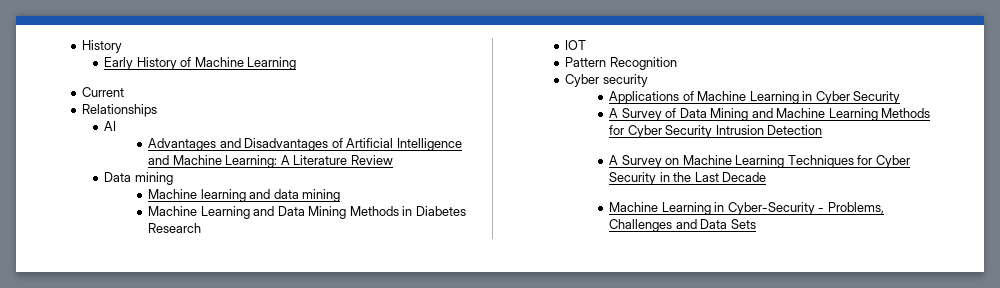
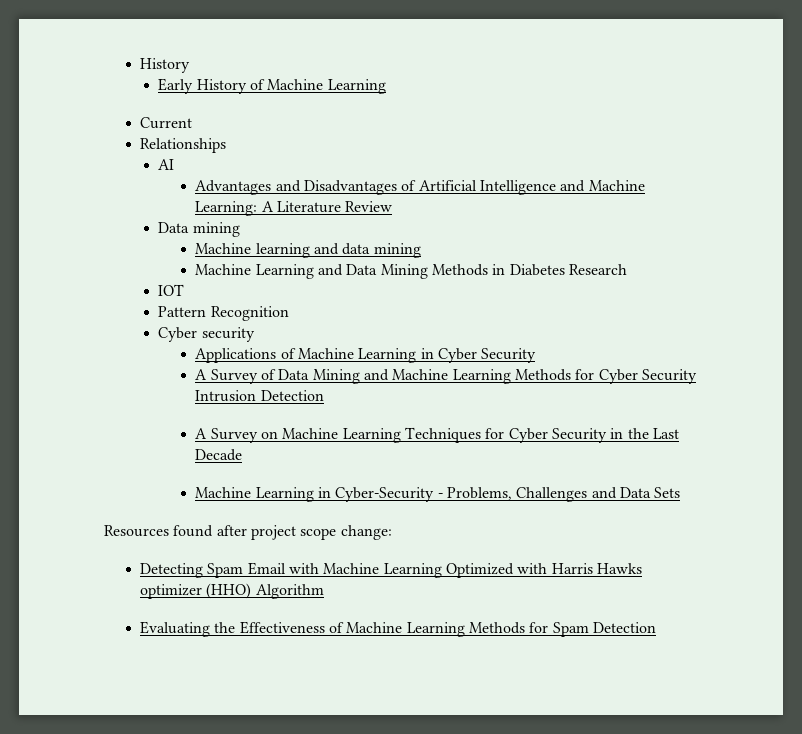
(756, 224) none -> [104,525,392,540] [140,562,642,578] [140,583,324,599] [140,621,656,637] // Resources found after project scope change: // Detecting Spam Email with Machine Learning Optimized with Harris Hawks optimizer (HHO) Algorithm // Evaluating the Effectiveness of Machine Learning Methods for Spam Detection

